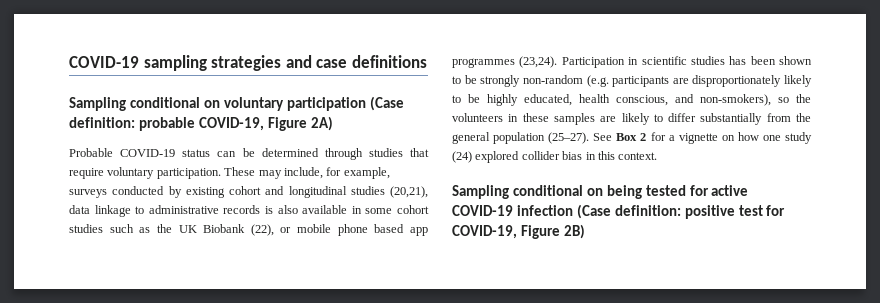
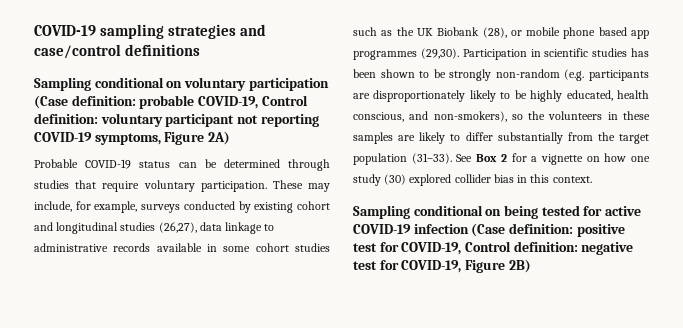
[316,59,348,68] case -> [34,44,121,59] case/control
(264, 124) none -> [261,95,308,106] [34,113,319,127] [34,132,161,145] Control definition: voluntary participant not reporting COVID-19 symptoms,
[390,186,428,198] (20,21), -> [158,222,197,233] (26,27),
[265,205,298,214] is also -> (151, 247) none
[250,224,274,236] (22), -> [482,27,507,38] (28),
[519,56,558,68] (23,24). -> [420,48,459,59] (29,30).
[452,132,590,144] general population (25–27). -> [619,134,649,144] [353,153,452,165] target population (31–33).
[452,151,472,163] (24) -> [384,174,407,185] (30)
(517, 232) none -> [464,241,634,255] [353,260,462,273] Control definition: negative test for COVID-19,

